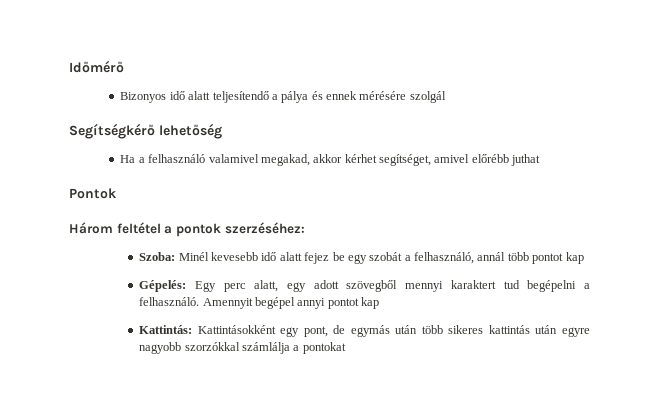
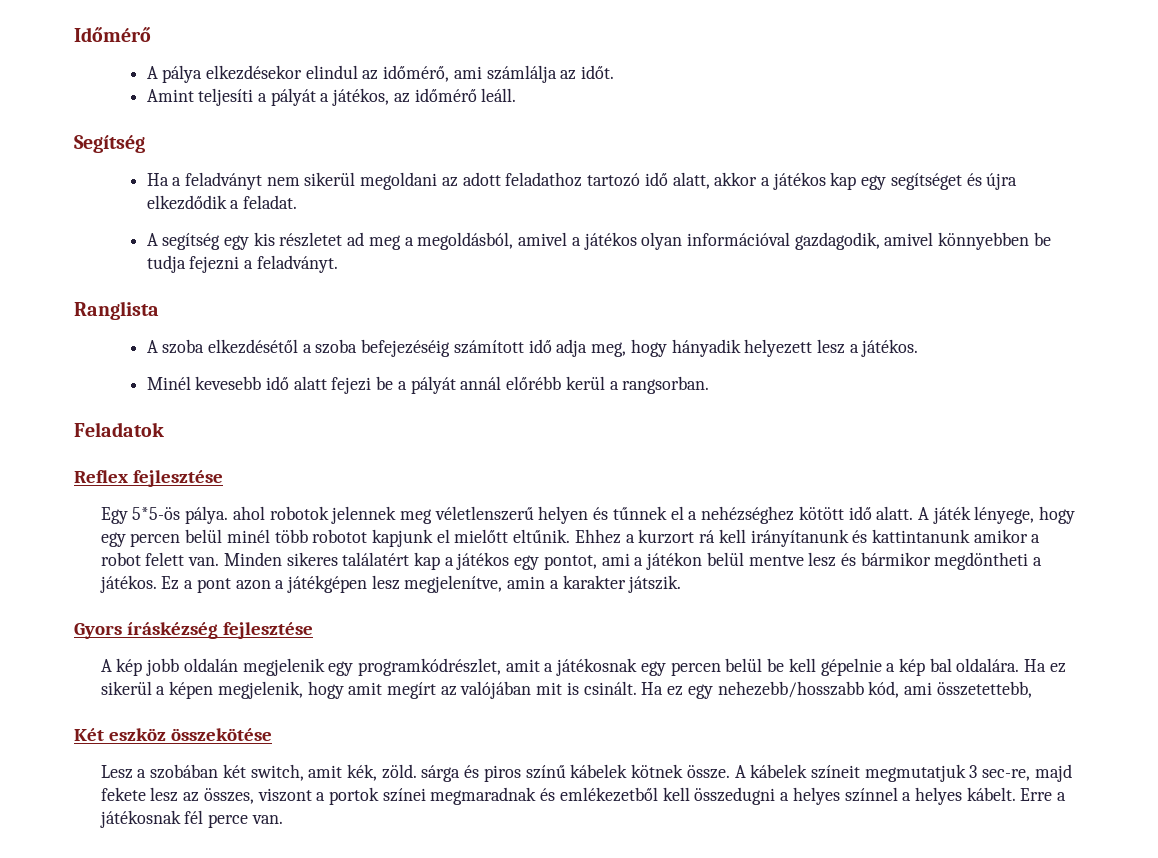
[120,91,446,103] [69,123,222,139] [120,154,541,166] [69,188,117,199] [69,222,305,237] [139,252,584,264] [139,280,590,292] [139,297,380,309] [139,325,590,337] [139,342,346,354] Bizonyos idő alatt teljesítendő a pálya és ennek mérésére szolgál // Segítségkérő lehetőség // Ha a felhasználó valamivel megakad, akkor kérhet segítséget, amivel előrébb juthat // Pontok // Három feltétel a pontok szerzéséhez: // Szoba: Minél kevesebb idő alatt fejez be egy szobát a felhasználó, annál több pontot kap // Gépelés: Egy perc alatt, egy adott szövegből mennyi karaktert tud begépelni a felhasználó. Amennyit begépel annyi pontot kap // Kattintás: Kattintásokként egy pont, de egymás után több sikeres kattintás után egyre nagyobb szorzókkal számlálja a pontokat -> [146,65,615,83] [146,88,517,106] [74,135,145,153] [146,172,1018,190] [146,195,297,210] [146,232,1051,250] [146,255,338,273] [74,301,159,320] [146,339,919,357] [146,376,710,394] [74,422,164,437] [74,470,223,487] [100,506,1076,524] [100,529,1041,547] [100,552,1043,570] [99,575,682,593] [74,622,313,639] [100,658,1066,676] [100,681,1032,699] [74,728,272,741] [100,764,1072,782] [100,787,1067,805] [99,810,283,828] A pálya elkezdésekor elindul az időmérő, ami számlálja az időt. // Amint teljesíti a pályát a játékos, az időmérő leáll. // Segítség // Ha a feladványt nem sikerül megoldani az adott feladathoz tartozó idő alatt, akkor a játékos kap egy segítséget és újra elkezdődik a feladat. // A segítség egy kis részletet ad meg a megoldásból, amivel a játékos olyan információval gazdagodik, amivel könnyebben be tudja fejezni a feladványt. // Ranglista // A szoba elkezdésétől a szoba befejezéséig számított idő adja meg, hogy hányadik helyezett lesz a játékos. // Minél kevesebb idő alatt fejezi be a pályát annál előrébb kerül a rangsorban. // Feladatok // Reflex fejlesztése // Egy 5*5-ös pálya. ahol robotok jelennek meg véletlenszerű helyen és tűnnek el a nehézséghez kötött idő alatt. A játék lényege, hogy egy percen belül minél több robotot kapjunk el mielőtt eltűnik. Ehhez a kurzort rá kell irányítanunk és kattintanunk amikor a robot felett van. Minden sikeres találatért kap a játékos egy pontot, ami a játékon belül mentve lesz és bármikor megdöntheti a játékos. Ez a pont azon a játékgépen lesz megjelenítve, amin a karakter játszik. // Gyors íráskézség fejlesztése // A kép jobb oldalán megjelenik egy programkódrészlet, amit a játékosnak egy percen belül be kell gépelnie a kép bal oldalára. Ha ez sikerül a képen megjelenik, hogy amit megírt az valójában mit is csinált. Ha ez egy nehezebb/hosszabb kód, ami összetettebb, // Két eszköz összekötése // Lesz a szobában két switch, amit kék, zöld. sárga és piros színű kábelek kötnek össze. A kábelek színeit megmutatjuk 3 sec-re, majd fekete lesz az összes, viszont a portok színei megmaradnak és emlékezetből kell összedugni a helyes színnel a helyes kábelt. Erre a játékosnak fél perce van.

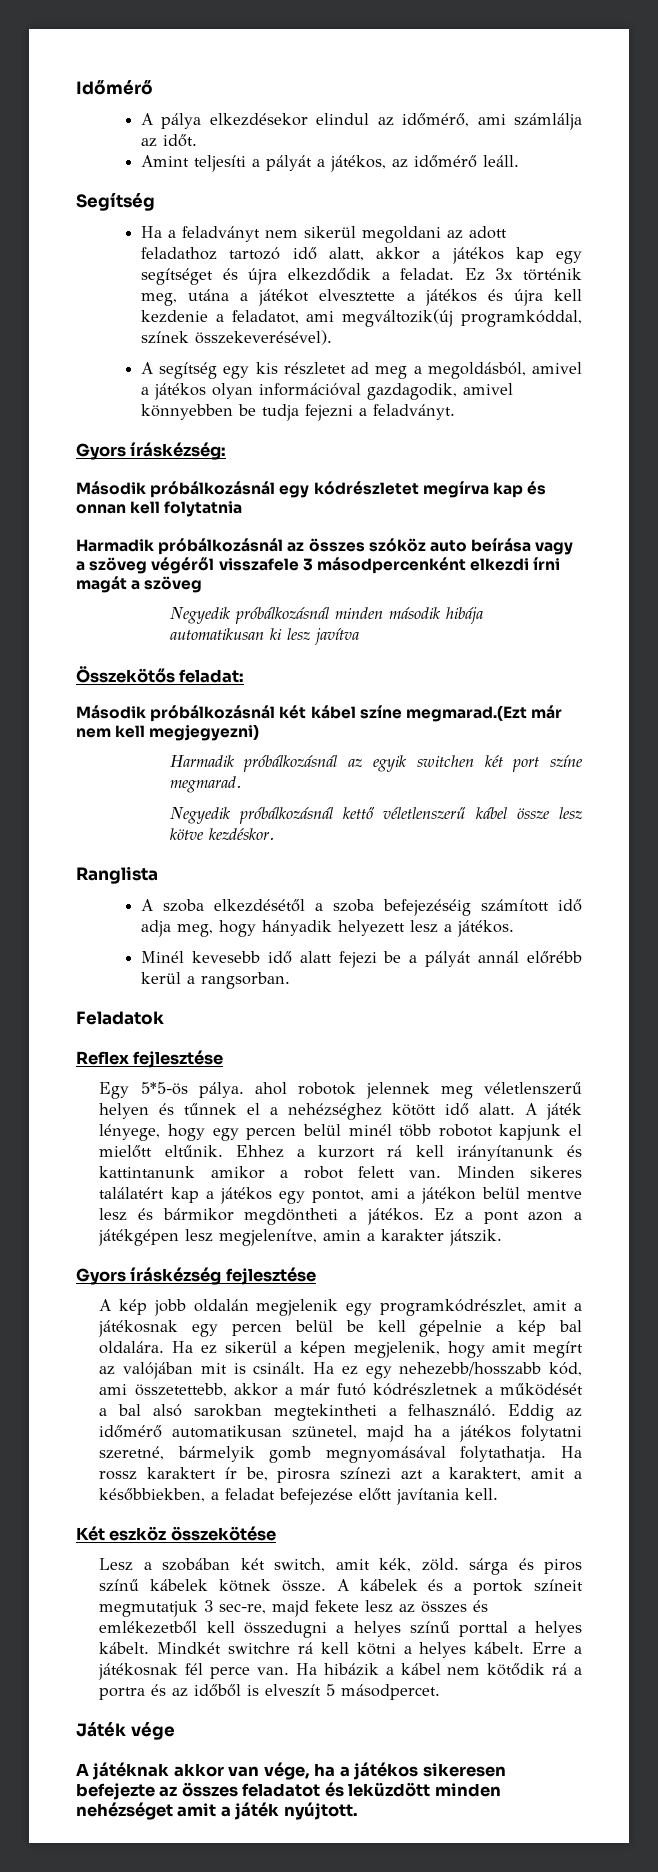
(297, 202) none -> [464,268,582,281] [141,289,582,306] [141,309,582,327] [141,330,333,345] Ez 3x történik meg, utána a játékot elvesztette a játékos és újra kell kezdenie a feladatot, ami megváltozik(új programkóddal, színek összekeverésével).
(338, 264) none -> [76,442,227,460] [76,481,547,498] [76,501,243,517] [76,538,574,555] [76,557,561,574] [76,576,203,593] [169,607,483,624] [169,628,359,645] [76,666,245,683] [76,705,563,722] [76,724,260,741] [169,755,584,772] [169,776,242,793] [169,807,582,824] [169,828,275,840] // Gyors íráskézség: // Második próbálkozásnál egy kódrészletet megírva kap és onnan kell folytatnia // Harmadik próbálkozásnál az összes szóköz auto beírása vagy a szöveg végéről visszafele 3 másodpercenként elkezdi írni magát a szöveg // Negyedik próbálkozásnál minden második hibája automatikusan ki lesz javítva // Összekötős feladat: // Második próbálkozásnál két kábel színe megmarad.(Ezt már nem kell megjegyezni) // Harmadik próbálkozásnál az egyik switchen két port színe megmarad. // Negyedik próbálkozásnál kettő véletlenszerű kábel össze lesz kötve kezdéskor.
(1032, 689) none -> [233,1383,583,1396] [99,1404,582,1421] [99,1425,582,1442] [99,1446,582,1463] [99,1467,582,1483] [99,1488,499,1505] akkor a már futó kódrészletnek a működését a bal alsó sarokban megtekintheti a felhasználó. Eddig az időmérő automatikusan szünetel, majd ha a játékos folytatni szeretné, bármelyik gomb megnyomásával folytathatja. Ha rossz karaktert ír be, pirosra színezi azt a karaktert, amit a későbbiekben, a feladat befejezése előtt javítania kell.
(808, 771) none -> [428,1579,524,1595] és a portok
[203,787,537,805] összes, viszont a portok színei megmaradnak -> [421,1601,468,1613] összes
[844,787,898,802] színnel -> [410,1621,582,1637] [99,1642,396,1655] színű porttal a helyes kábelt. Mindkét switchre rá kell kötni
(283, 819) none -> [295,1663,582,1676] [99,1684,441,1700] [76,1722,175,1740] [76,1762,506,1780] [76,1782,501,1800] [76,1802,358,1820] Ha hibázik a kábel nem kötődik rá a portra és az időből is elveszít 5 másodpercet. // Játék vége // A játéknak akkor van vége, ha a játékos sikeresen befejezte az összes feladatot és leküzdött minden nehézséget amit a játék nyújtott.

